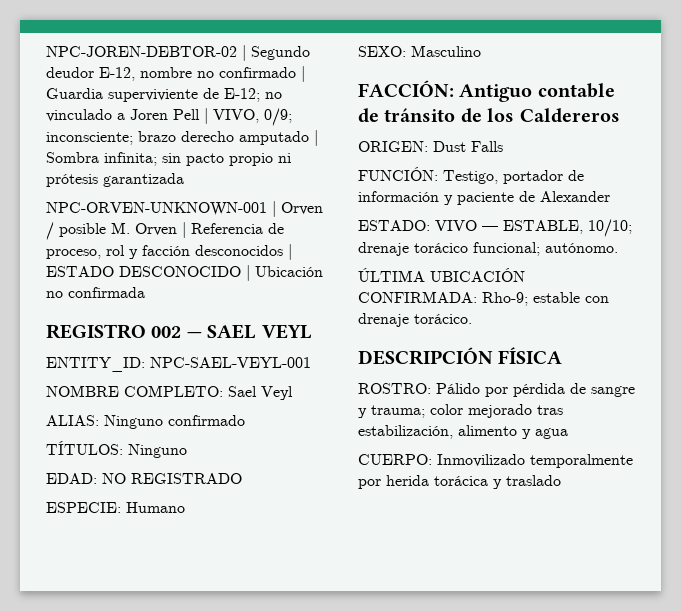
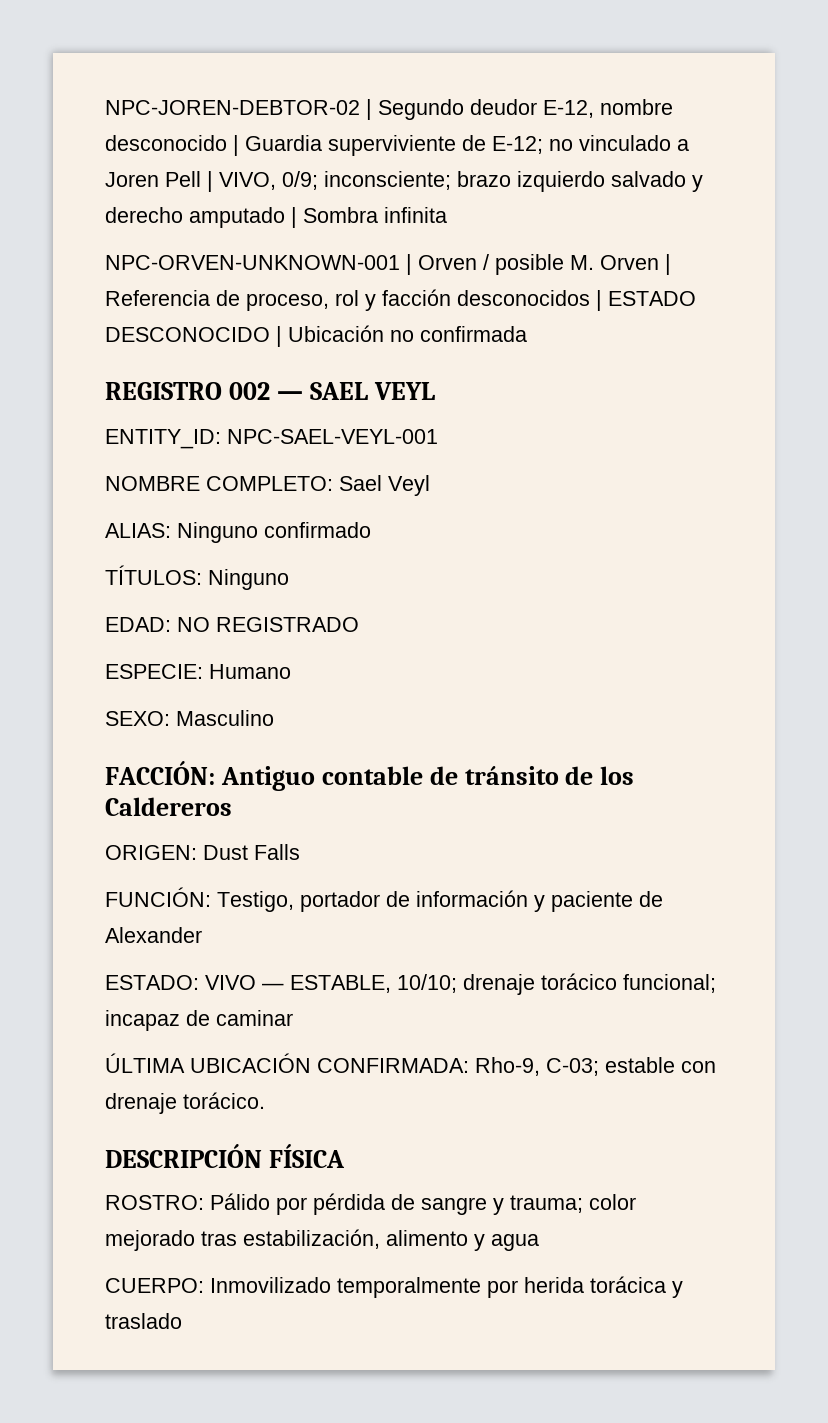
[197,67,296,78] no confirmado -> [105,135,227,151] desconocido
(176, 136) none -> [517,171,703,192] izquierdo salvado y
[104,152,291,166] [46,173,184,187] infinita; sin pacto propio ni prótesis garantizada -> [384,207,447,223] infinita
[545,243,618,253] autónomo. -> [105,1010,293,1031] incapaz de caminar
[482,292,528,306] Rho-9; -> [475,1057,599,1076] Rho-9, C-03;

